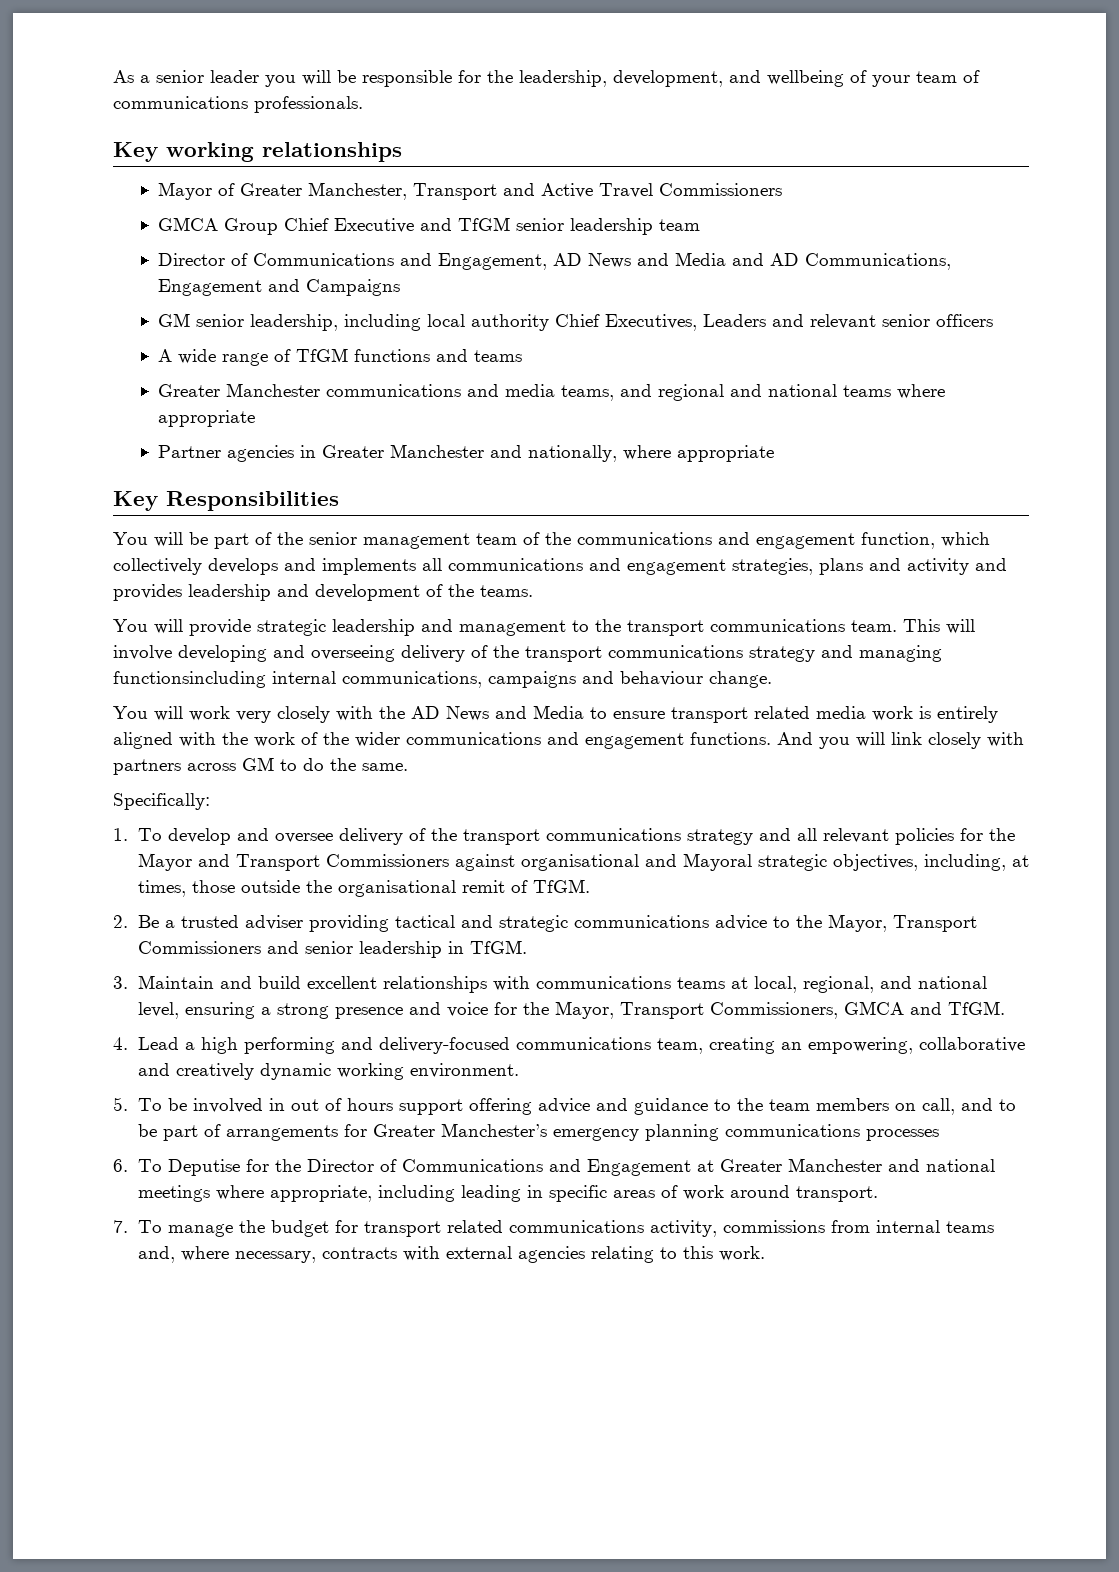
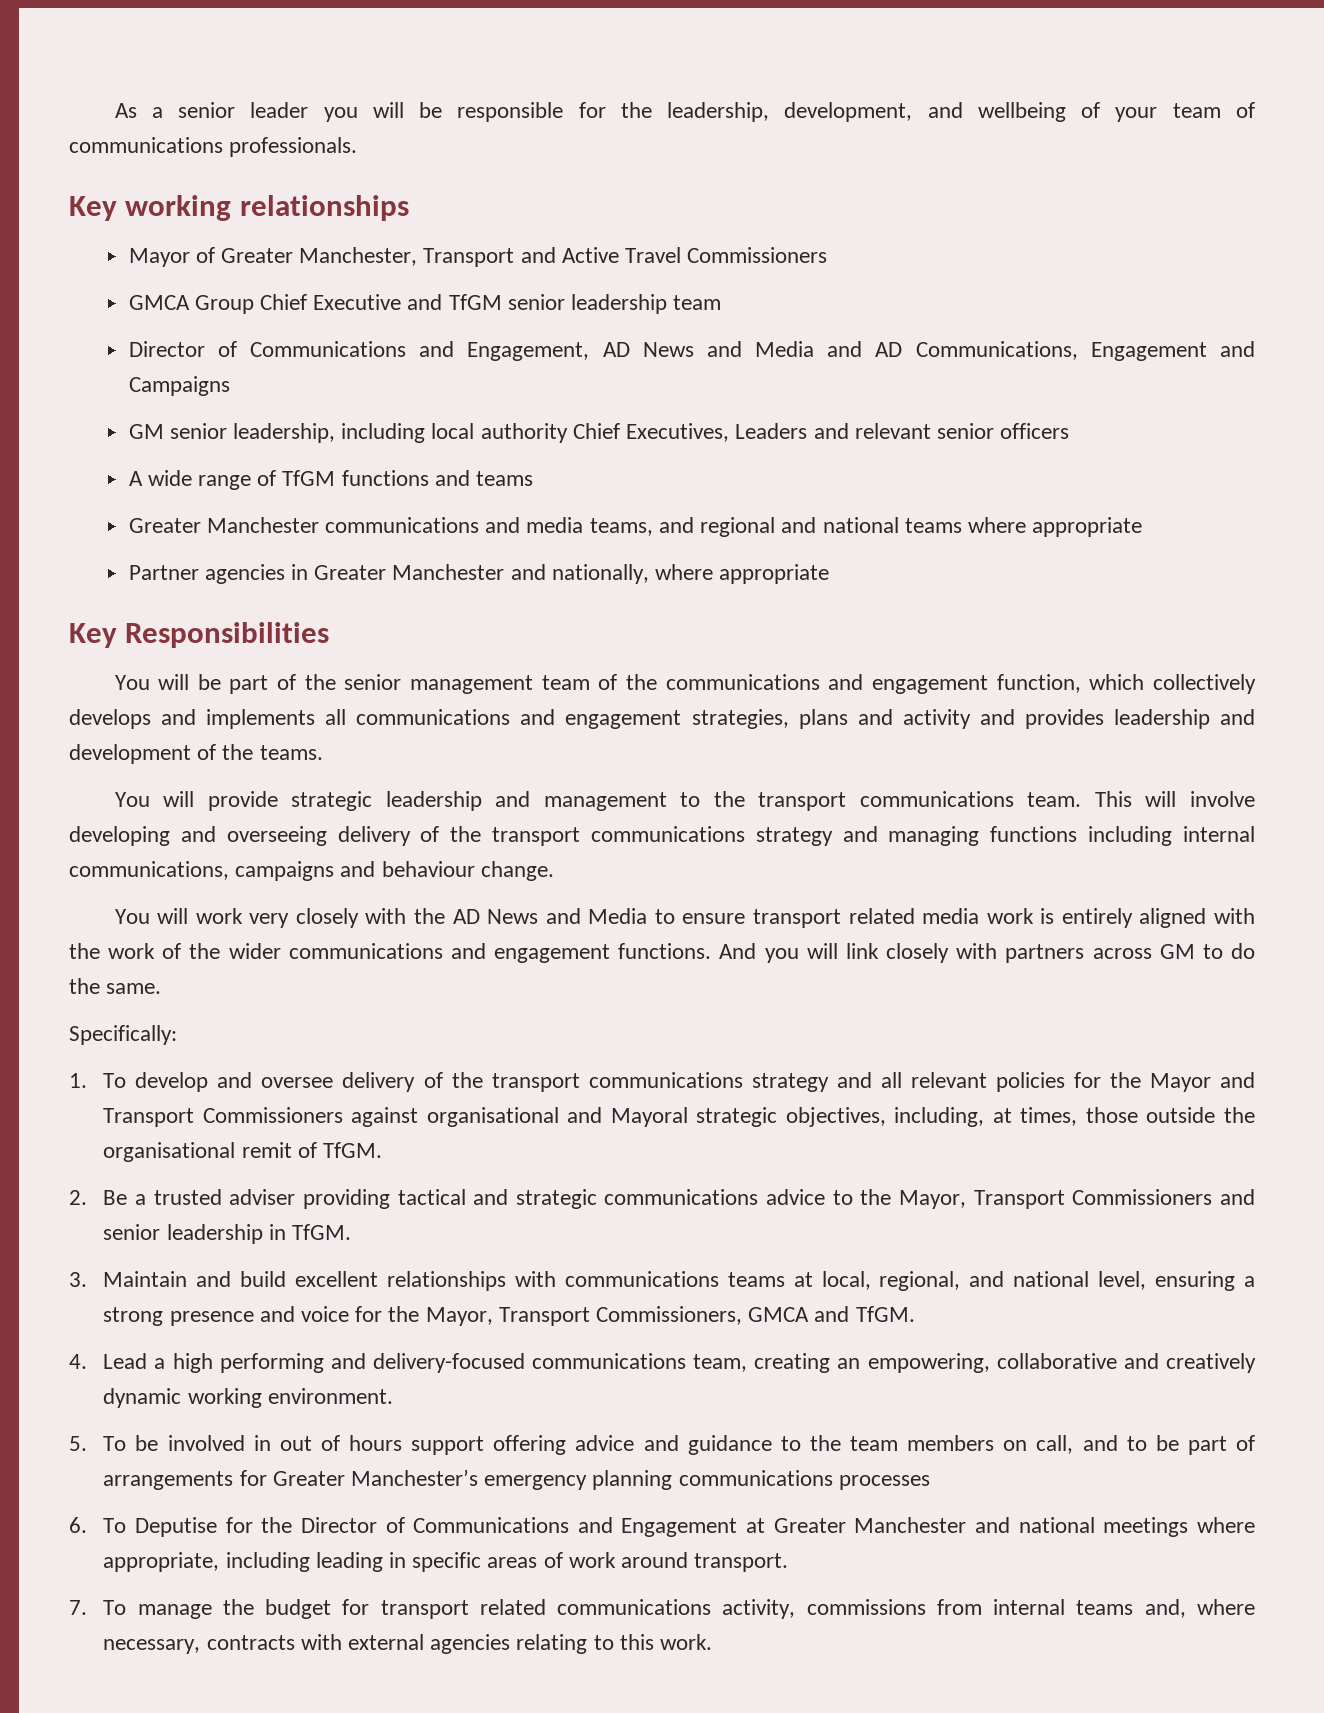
[113,671,266,688] functionsincluding -> [990,826,1173,846] functions including

